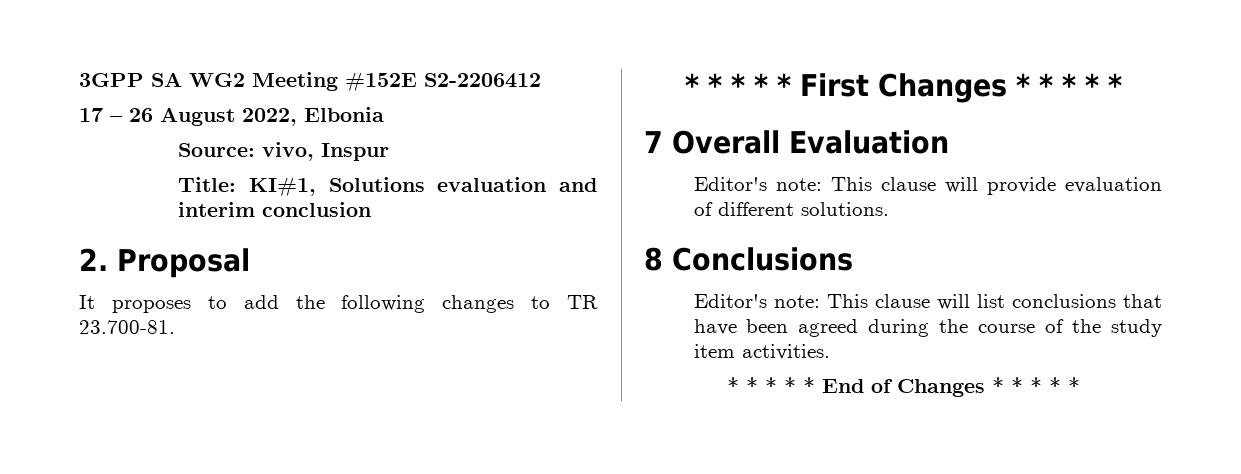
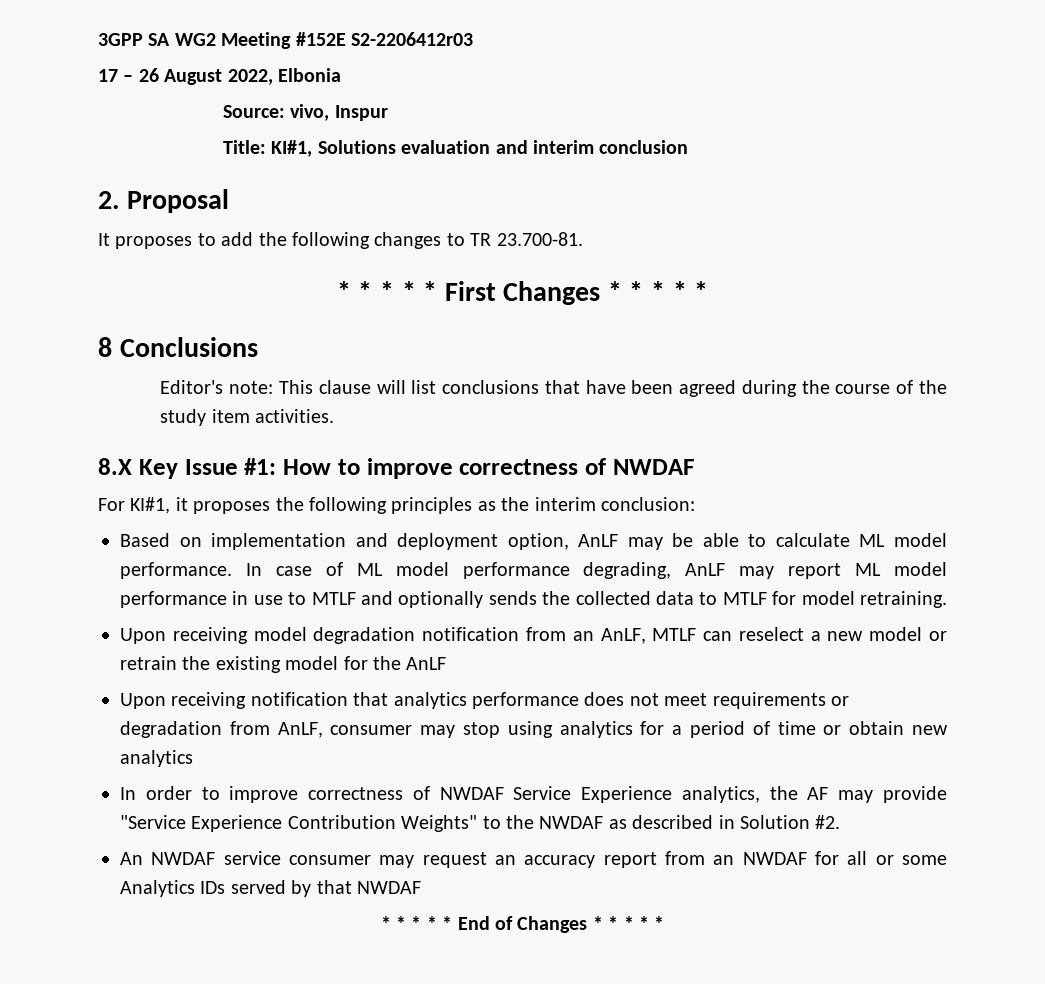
[424,73,541,88] S2-2206412 -> [351,32,473,46] S2-2206412r03
[644,130,949,154] [693,177,1162,195] [693,202,889,216] // 7 Overall Evaluation // Editor's note: This clause will provide evaluation of different solutions. -> (709, 291) none
(830, 352) none -> [98,458,694,479] [98,497,695,514] [120,533,948,550] [120,562,947,579] [120,591,947,608] [120,627,948,644] [120,656,447,673] [120,692,849,709] [120,721,948,738] [120,750,193,767] [120,786,947,803] [120,815,841,832] [120,851,948,868] [120,880,421,897] // 8.X Key Issue #1: How to improve correctness of NWDAF // For KI#1, it proposes the following principles as the interim conclusion: // Based on implementation and deployment option, AnLF may be able to calculate ML model performance. In case of ML model performance degrading, AnLF may report ML model performance in use to MTLF and optionally sends the collected data to MTLF for model retraining. // Upon receiving model degradation notification from an AnLF, MTLF can reselect a new model or retrain the existing model for the AnLF // Upon receiving notification that analytics performance does not meet requirements or degradation from AnLF, consumer may stop using analytics for a period of time or obtain new analytics // In order to improve correctness of NWDAF Service Experience analytics, the AF may provide "Service Experience Contribution Weights" to the NWDAF as described in Solution #2. // An NWDAF service consumer may request an accuracy report from an NWDAF for all or some Analytics IDs served by that NWDAF

